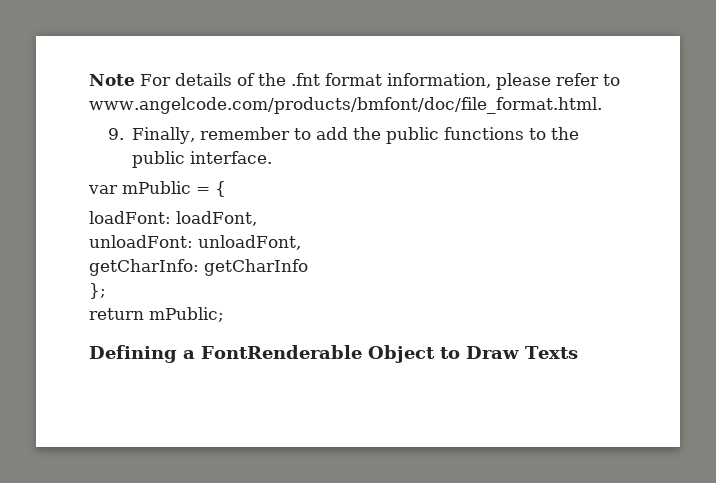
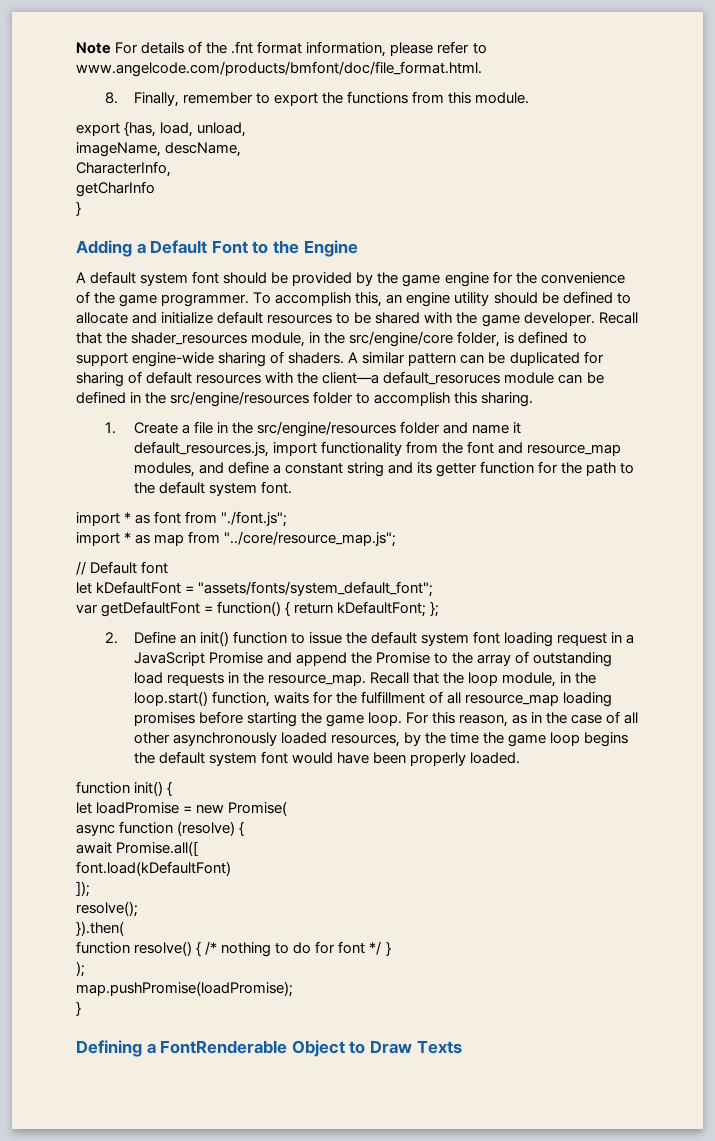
[107,128,124,140] 9. -> [104,92,118,104] 8.
[316,127,580,144] [132,151,273,168] [88,181,226,197] [89,211,257,226] [89,235,301,250] [89,259,308,276] [89,283,106,299] [89,307,224,322] add the public functions to the public interface. // var mPublic = { // loadFont: loadFont, // unloadFont: unloadFont, // getCharInfo: getCharInfo // }; // return mPublic; -> [273,91,529,106] [76,121,247,137] [76,142,242,157] [76,161,171,177] [76,181,155,197] [76,201,81,216] [76,240,358,257] [76,271,625,287] [76,291,631,307] [76,311,638,327] [76,331,587,347] [76,351,604,367] [76,371,604,387] [76,391,534,407] [104,421,521,437] [133,441,621,457] [133,461,635,477] [133,481,292,496] [76,511,288,527] [76,531,397,547] [76,561,169,575] [76,581,434,597] [76,601,440,617] [104,631,635,647] [133,651,613,667] [133,672,597,687] [133,691,612,707] [133,711,639,727] [133,732,629,747] [133,751,520,766] [76,781,173,796] [76,801,288,816] [76,821,245,836] [76,841,199,856] [76,861,231,876] [76,881,90,897] [76,901,138,917] [76,921,124,936] [76,941,391,957] [76,961,85,977] [76,981,293,997] [76,1001,81,1016] export the functions from this module. // export {has, load, unload, // imageName, descName, // CharacterInfo, // getCharInfo // } // Adding a Default Font to the Engine // A default system font should be provided by the game engine for the convenience of the game programmer. To accomplish this, an engine utility should be defined to allocate and initialize default resources to be shared with the game developer. Recall that the shader_resources module, in the src/engine/core folder, is defined to support engine-wide sharing of shaders. A similar pattern can be duplicated for sharing of default resources with the client—a default_resoruces module can be defined in the src/engine/resources folder to accomplish this sharing. // 1. Create a file in the src/engine/resources folder and name it default_resources.js, import functionality from the font and resource_map modules, and define a constant string and its getter function for the path to the default system font. // import * as font from "./font.js"; // import * as map from "../core/resource_map.js"; // // Default font // let kDefaultFont = "assets/fonts/system_default_font"; // var getDefaultFont = function() { return kDefaultFont; }; // 2. Define an init() function to issue the default system font loading request in a JavaScript Promise and append the Promise to the array of outstanding load requests in the resource_map. Recall that the loop module, in the loop.start() function, waits for the fulfillment of all resource_map loading promises before starting the game loop. For this reason, as in the case of all other asynchronously loaded resources, by the time the game loop begins the default system font would have been properly loaded. // function init() { // let loadPromise = new Promise( // async function (resolve) { // await Promise.all([ // font.load(kDefaultFont) // ]); // resolve(); // }).then( // function resolve() { /* nothing to do for font */ } // ); // map.pushPromise(loadPromise); // }

